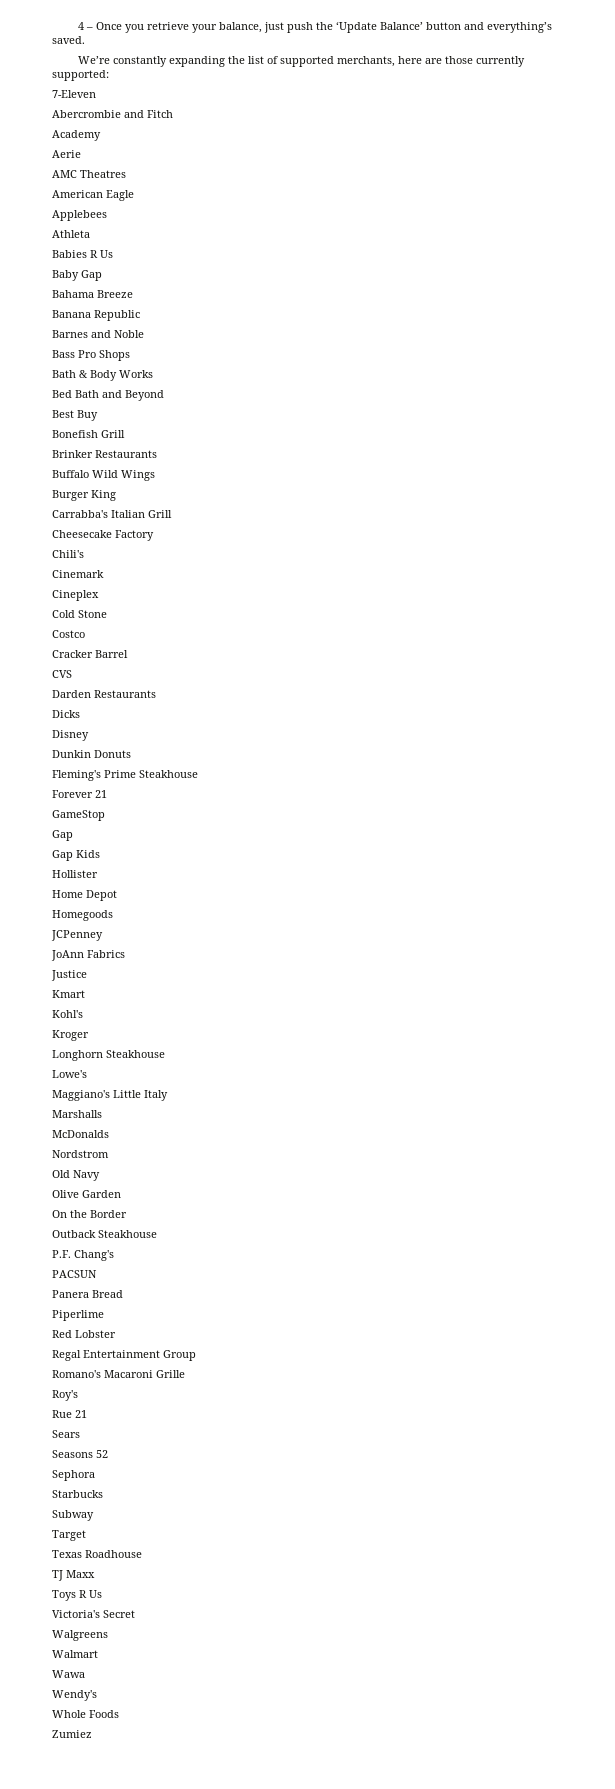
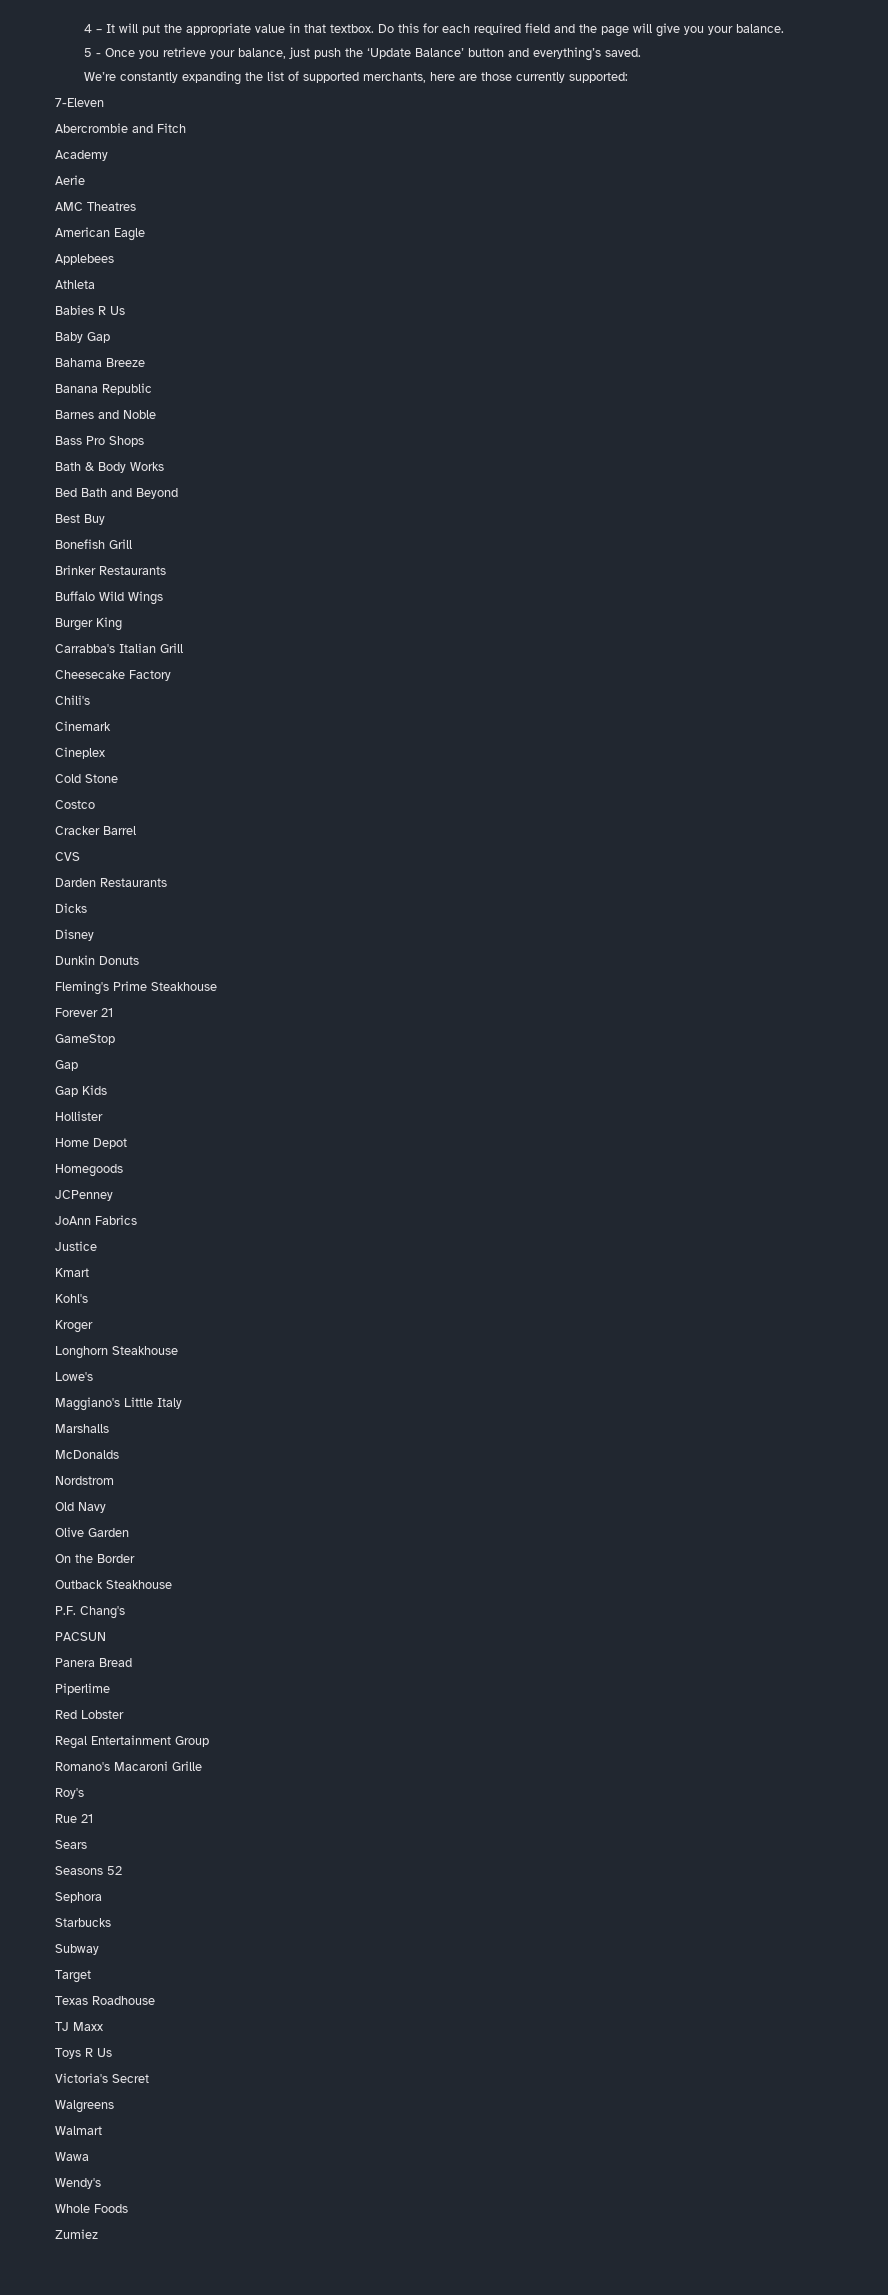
(94, 28) none -> [106,23,785,37] [84,48,102,57] It will put the appropriate value in that textbox. Do this for each required field and the page will give you your balance. // 5 -

